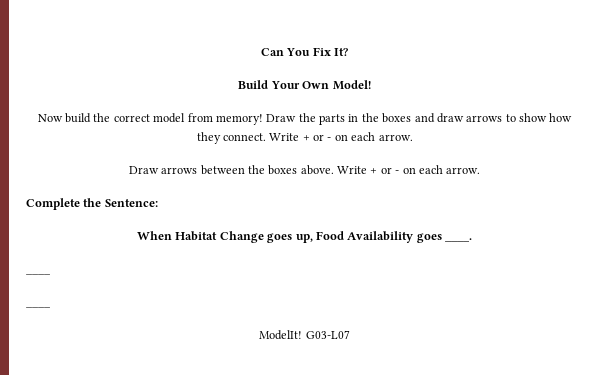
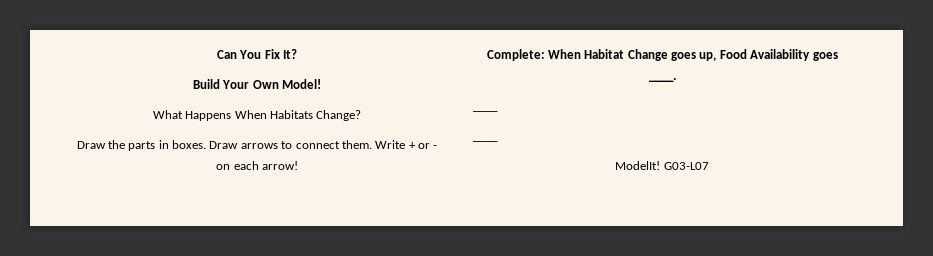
[37,113,573,125] [196,132,413,144] [128,165,481,175] [26,198,158,210] Now build the correct model from memory! Draw the parts in the boxes and draw arrows to show how they connect. Write + or - on each arrow. // Draw arrows between the boxes above. Write + or - on each arrow. // Complete the Sentence: // -> [152,110,362,121] [76,140,438,151] [216,161,298,170] [486,49,545,61] What Happens When Habitats Change? // Draw the parts in boxes. Draw arrows to connect them. Write + or - on each arrow! // Complete:

